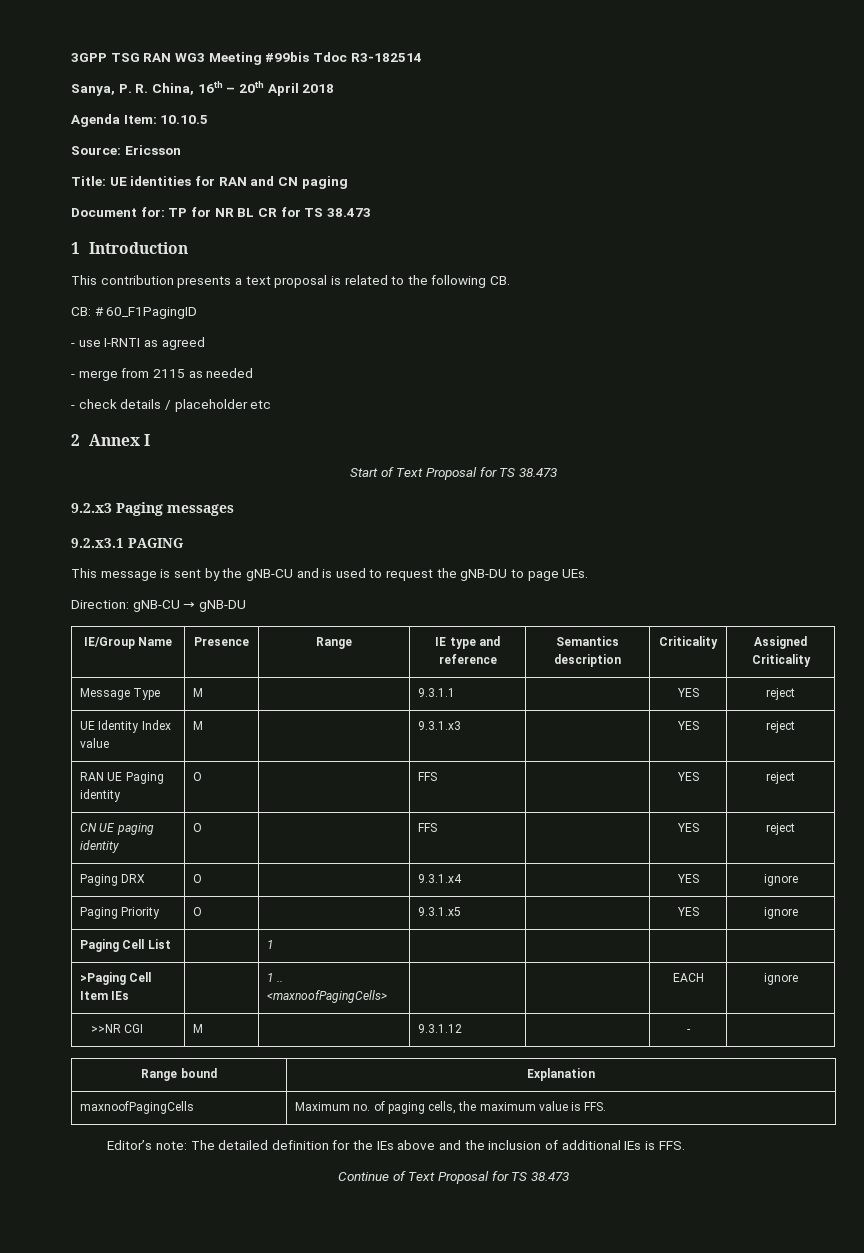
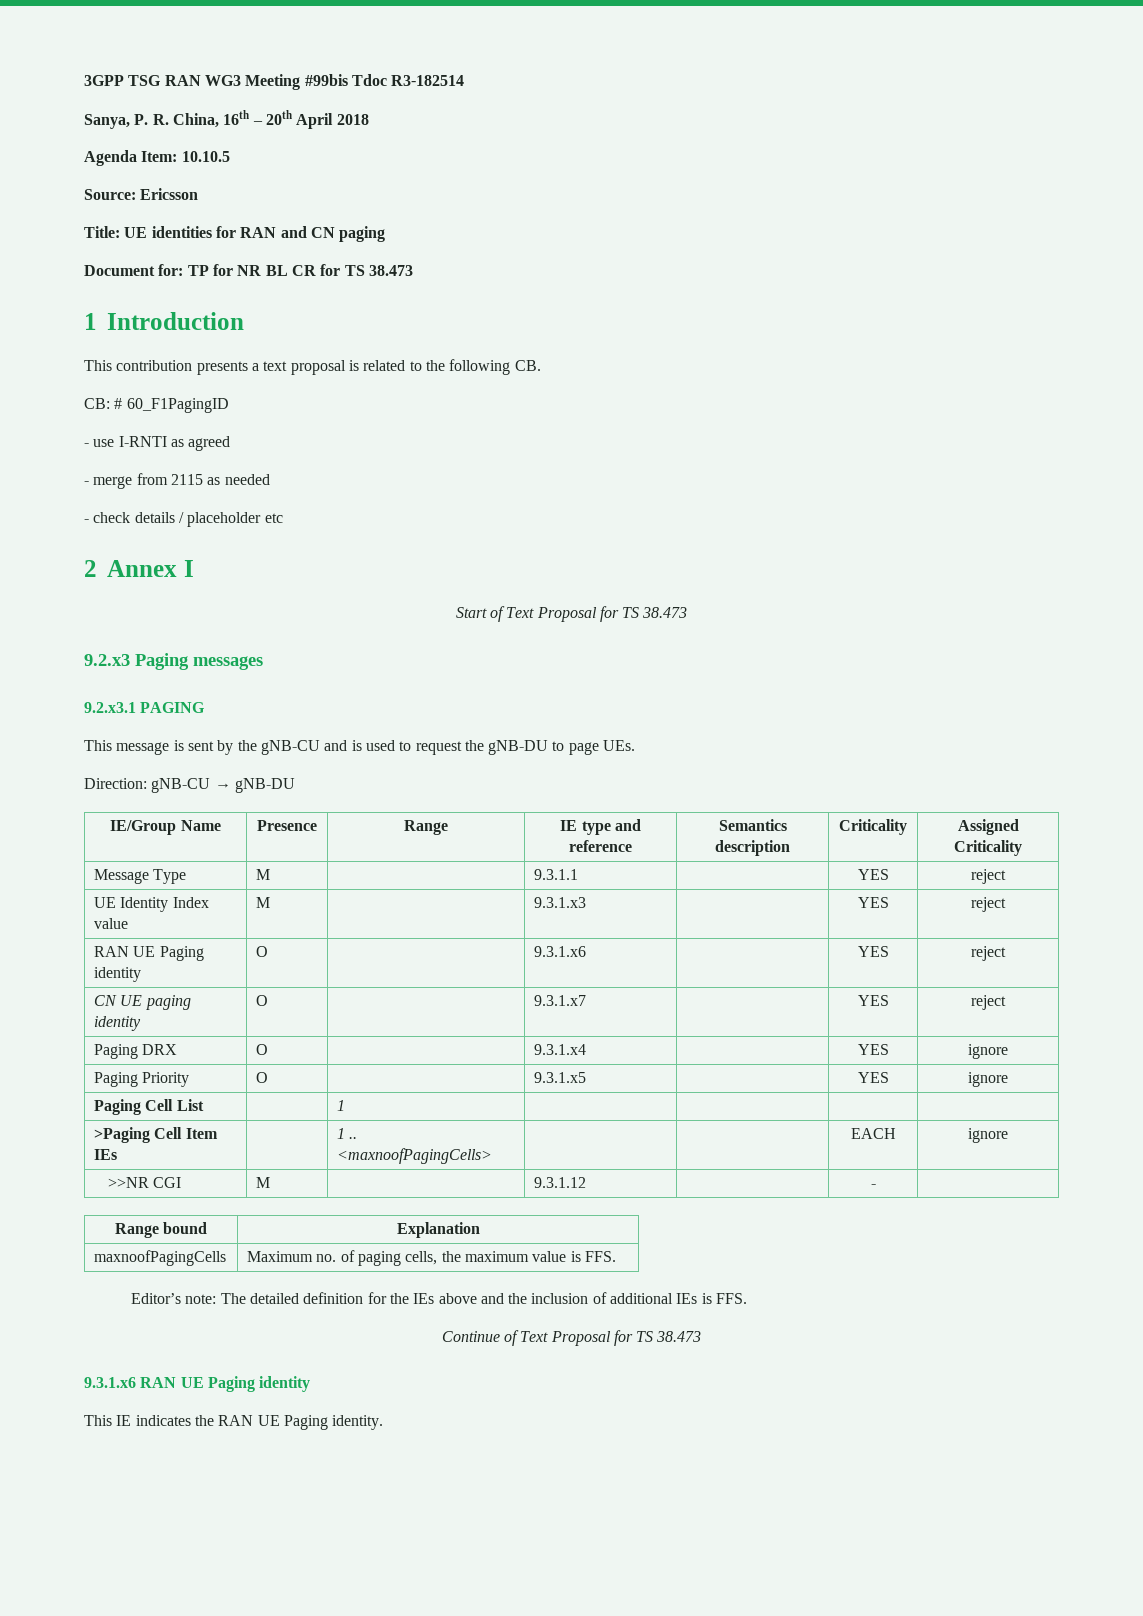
[418,772,438,781] FFS -> [534,946,587,957] 9.3.1.x6
[418,823,438,832] FFS -> [534,995,587,1006] 9.3.1.x7
(569, 1176) none -> [84,1376,311,1392] [84,1415,384,1430] // 9.3.1.x6 RAN UE Paging identity // This IE indicates the RAN UE Paging identity.

